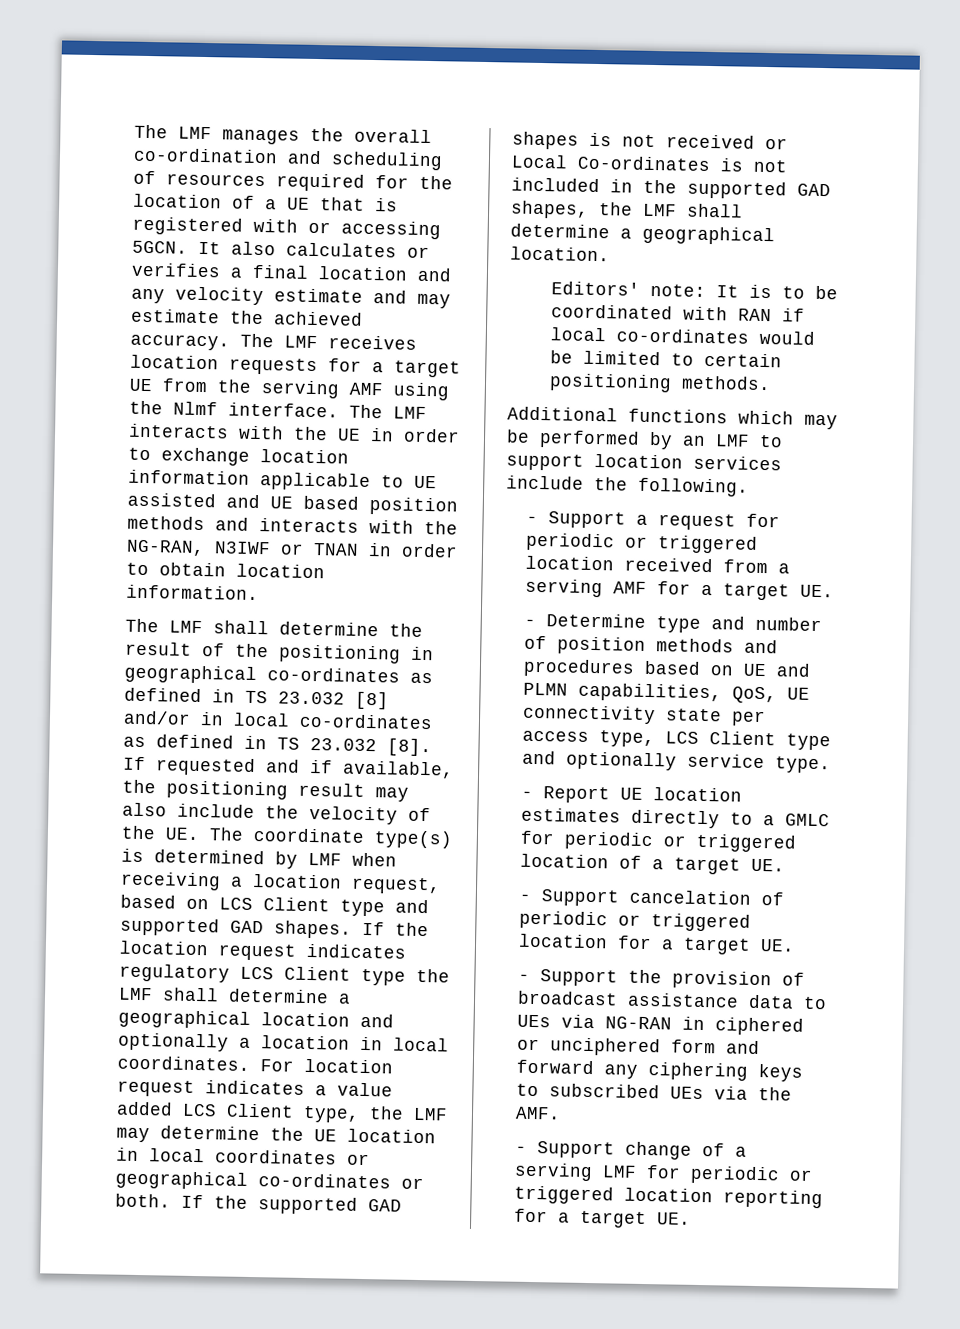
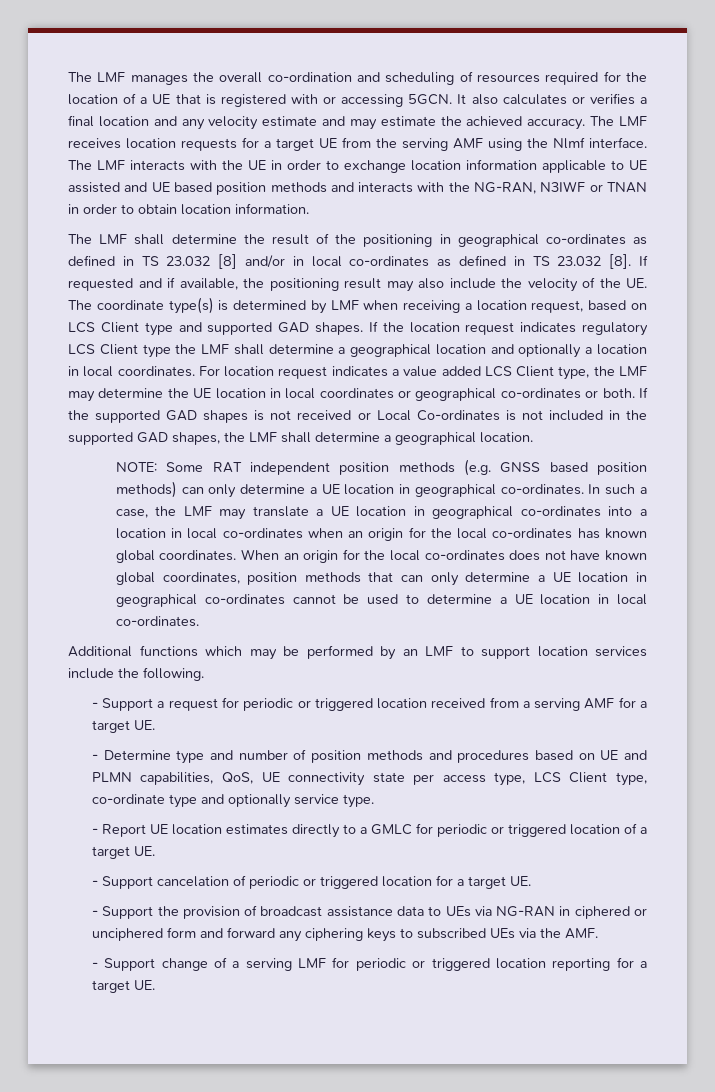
[550,281,838,300] [550,304,805,322] [549,327,815,345] [549,350,782,368] [548,373,771,393] Editors' note: It is to be coordinated with RAN if local co-ordinates would be limited to certain positioning methods. -> [115,459,648,476] [115,481,647,498] [115,506,647,520] [115,527,647,541] [115,549,648,563] [115,572,647,586] [115,594,647,607] [115,616,199,627] NOTE: Some RAT independent position methods (e.g. GNSS based position methods) can only determine a UE location in geographical co-ordinates. In such a case, the LMF may translate a UE location in geographical co-ordinates into a location in local co-ordinates when an origin for the local co-ordinates has known global coordinates. When an origin for the local co-ordinates does not have known global coordinates, position methods that can only determine a UE location in geographical co-ordinates cannot be used to determine a UE location in local co-ordinates.
(776, 738) none -> [616,772,647,786] [91,794,165,804] type, co-ordinate

